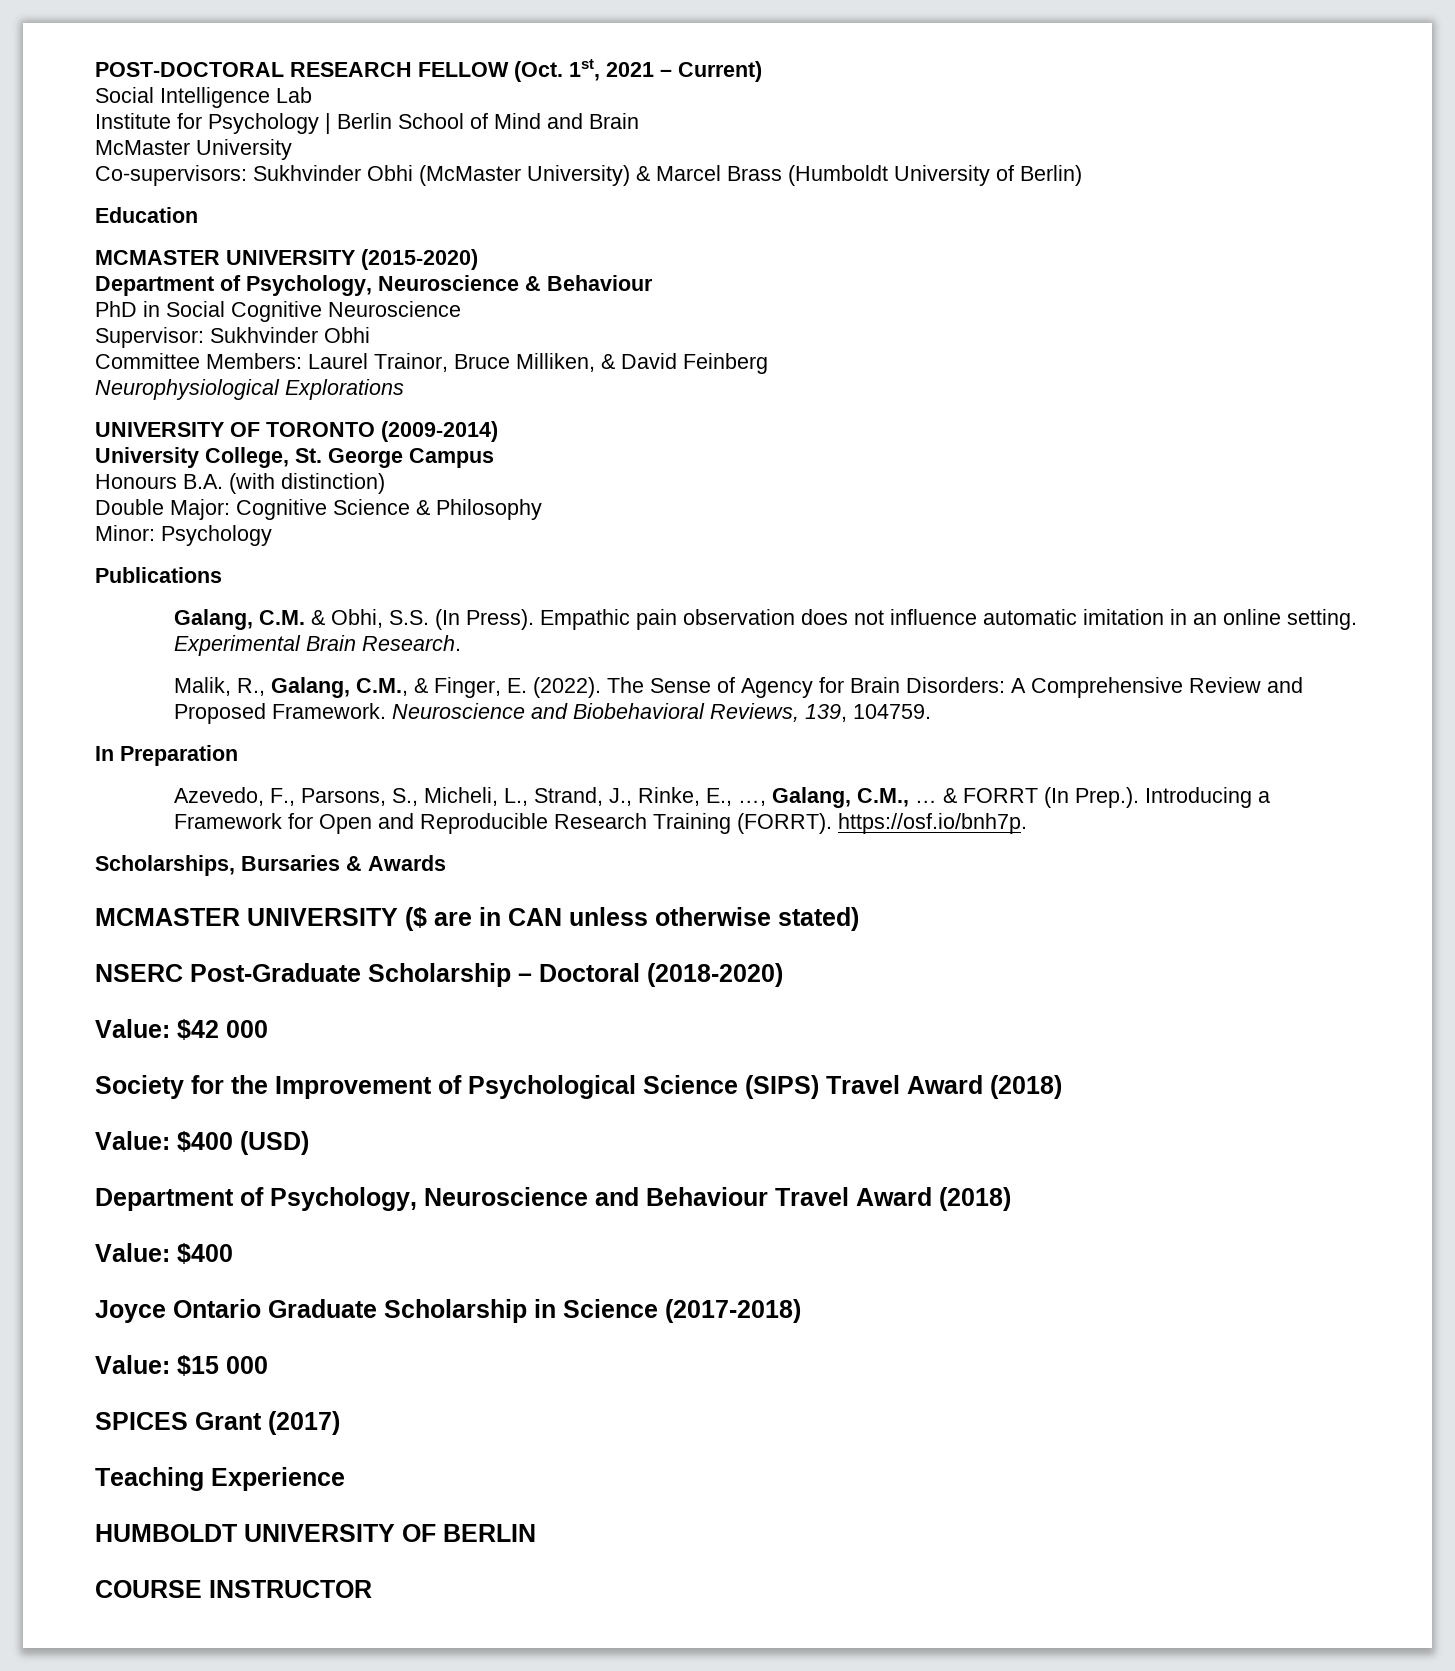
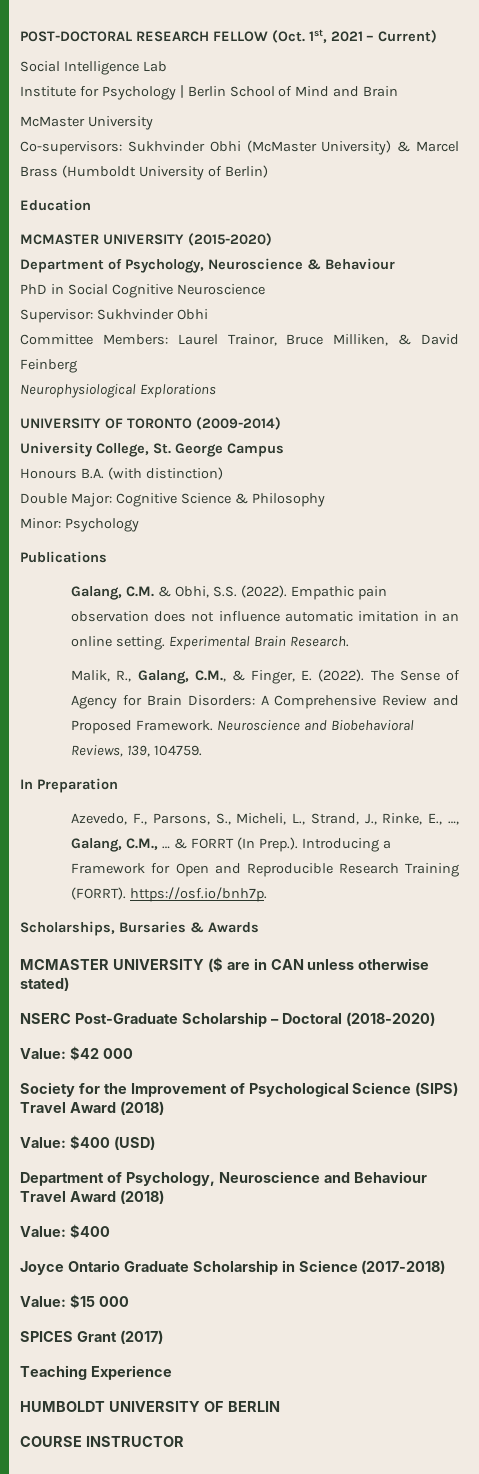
[434,609,534,630] (In Press). -> [240,585,287,598] (2022).

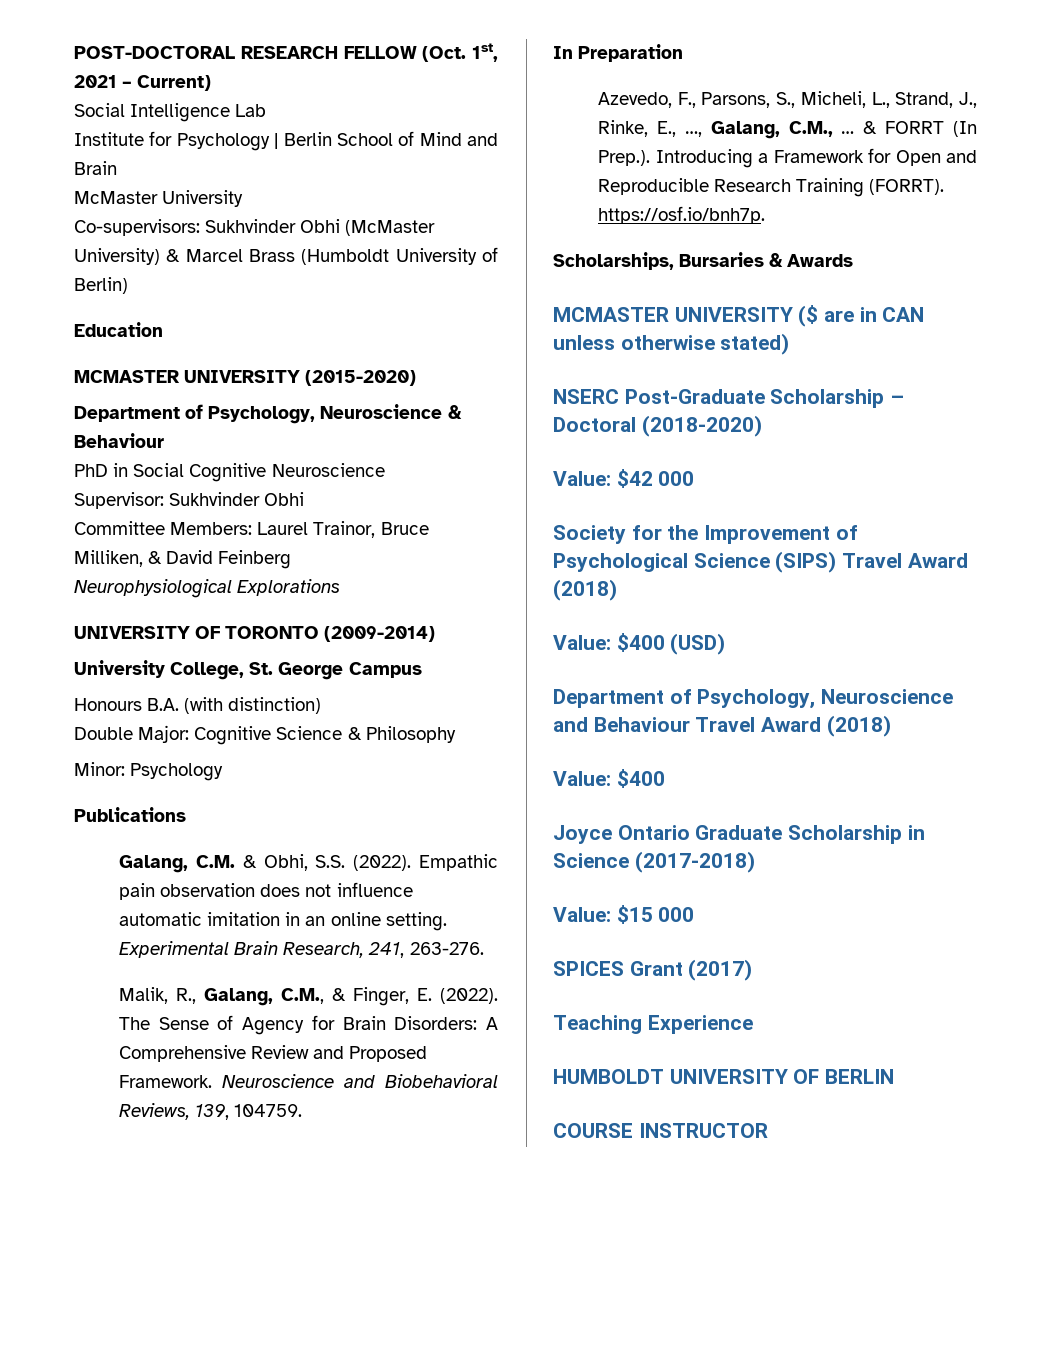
[289,636,349,647] Research. -> [283,942,484,958] Research, 241, 263-276.

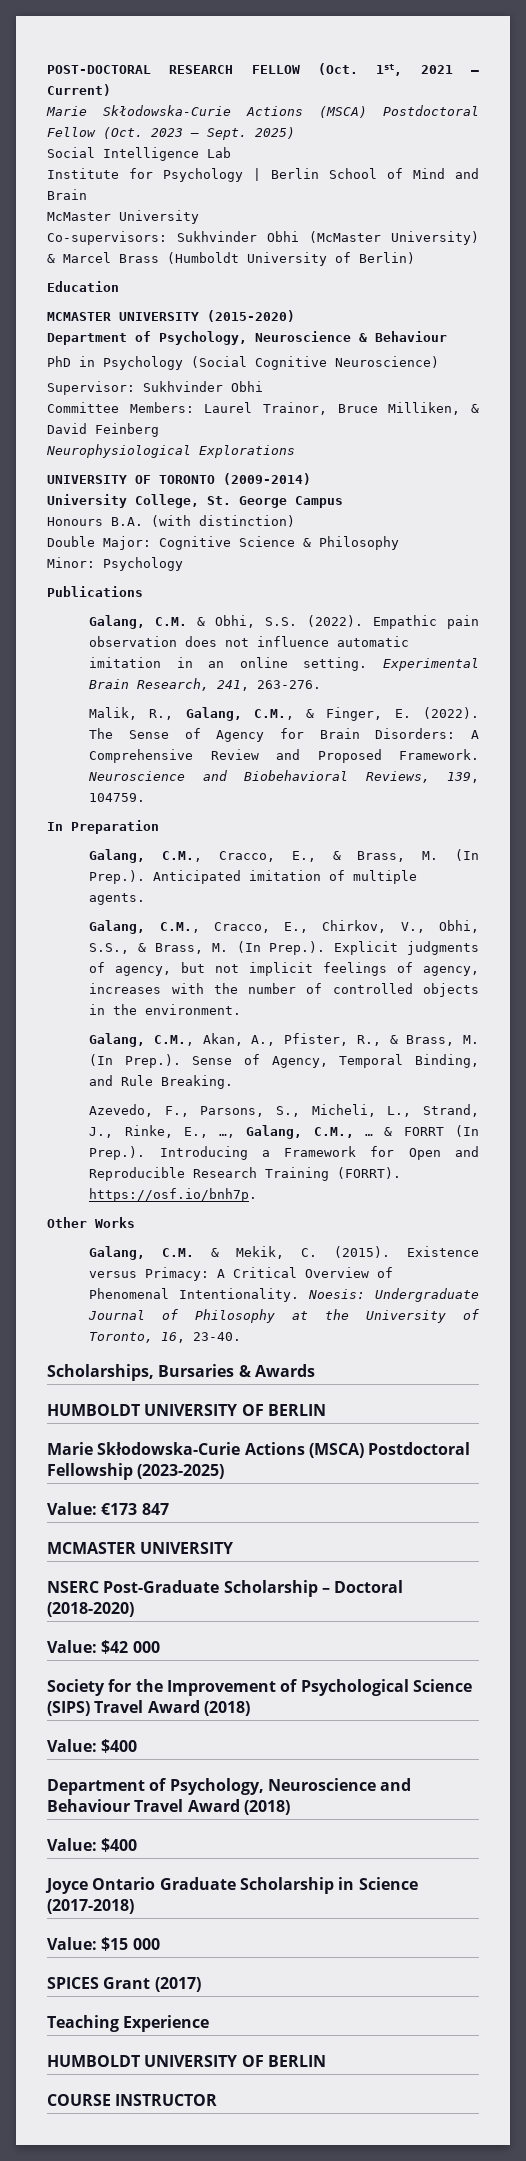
(212, 83) none -> [46,105,479,118] [47,127,295,140] // Marie Skłodowska-Curie Actions (MSCA) Postdoctoral Fellow (Oct. 2023 – Sept. 2025)
[133,463,385,482] Social Cognitive Neuroscience -> [103,356,439,370] Psychology (Social Cognitive Neuroscience)
(684, 53) none -> [89,849,479,863] [89,870,418,884] [89,893,146,905] [89,920,480,934] [89,941,479,955] [89,962,480,976] [89,983,480,997] [89,1004,242,1015] [89,1033,479,1047] [89,1054,479,1068] [89,1075,234,1089] // Galang, C.M., Cracco, E., & Brass, M. (In Prep.). Anticipated imitation of multiple agents. // Galang, C.M., Cracco, E., Chirkov, V., Obhi, S.S., & Brass, M. (In Prep.). Explicit judgments of agency, but not implicit feelings of agency, increases with the number of controlled objects in the environment. // Galang, C.M., Akan, A., Pfister, R., & Brass, M. (In Prep.). Sense of Agency, Temporal Binding, and Rule Breaking.
[553,252,854,270] [553,305,925,327] [553,333,790,355] Scholarships, Bursaries & Awards // MCMASTER UNIVERSITY ($ are in CAN unless otherwise stated) -> [47,1217,135,1228] [89,1246,479,1260] [89,1267,394,1281] [89,1288,479,1302] [88,1309,479,1323] [89,1332,242,1343] [47,1364,315,1381] [47,1404,326,1416] [47,1442,471,1458] [47,1463,225,1480] [47,1502,169,1515] [47,1542,234,1554] Other Works // Galang, C.M. & Mekik, C. (2015). Existence versus Primacy: A Critical Overview of Phenomenal Intentionality. Noesis: Undergraduate Journal of Philosophy at the University of Toronto, 16, 23-40. // Scholarships, Bursaries & Awards // HUMBOLDT UNIVERSITY OF BERLIN // Marie Skłodowska-Curie Actions (MSCA) Postdoctoral Fellowship (2023-2025) // Value: €173 847 // MCMASTER UNIVERSITY
[670,633,726,655] (USD) -> (138, 1746) none

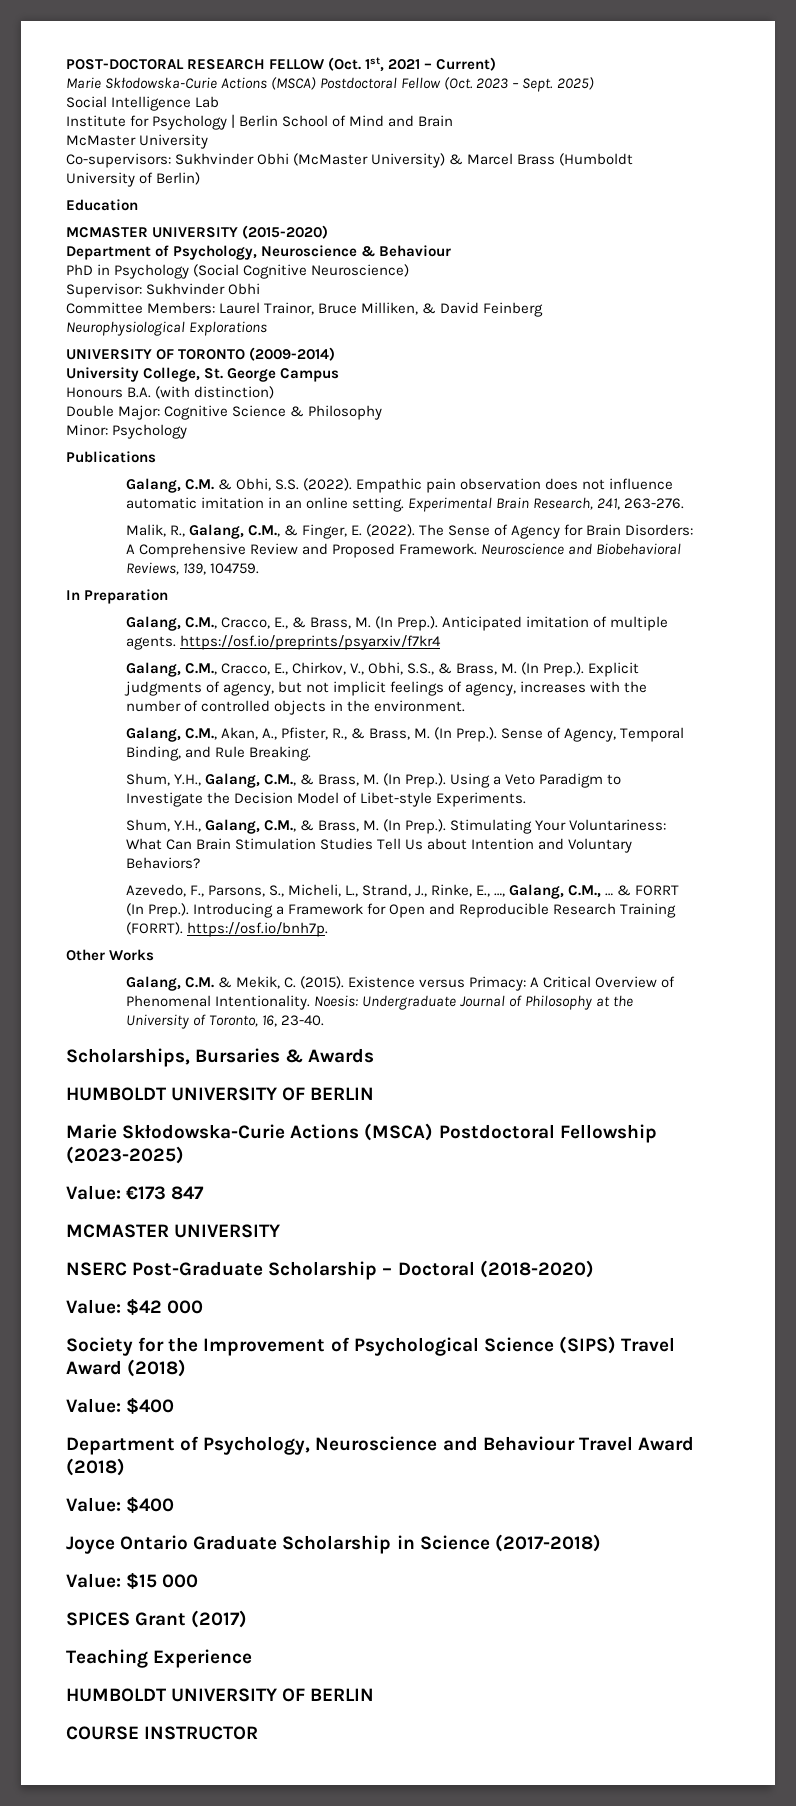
(146, 899) none -> [179,635,441,650] https://osf.io/preprints/psyarxiv/f7kr4
(234, 1082) none -> [125,773,622,788] [125,792,526,807] [125,819,667,834] [125,838,633,853] [125,857,200,869] // Shum, Y.H., Galang, C.M., & Brass, M. (In Prep.). Using a Veto Paradigm to Investigate the Decision Model of Libet-style Experiments. // Shum, Y.H., Galang, C.M., & Brass, M. (In Prep.). Stimulating Your Voluntariness: What Can Brain Stimulation Studies Tell Us about Intention and Voluntary Behaviors?

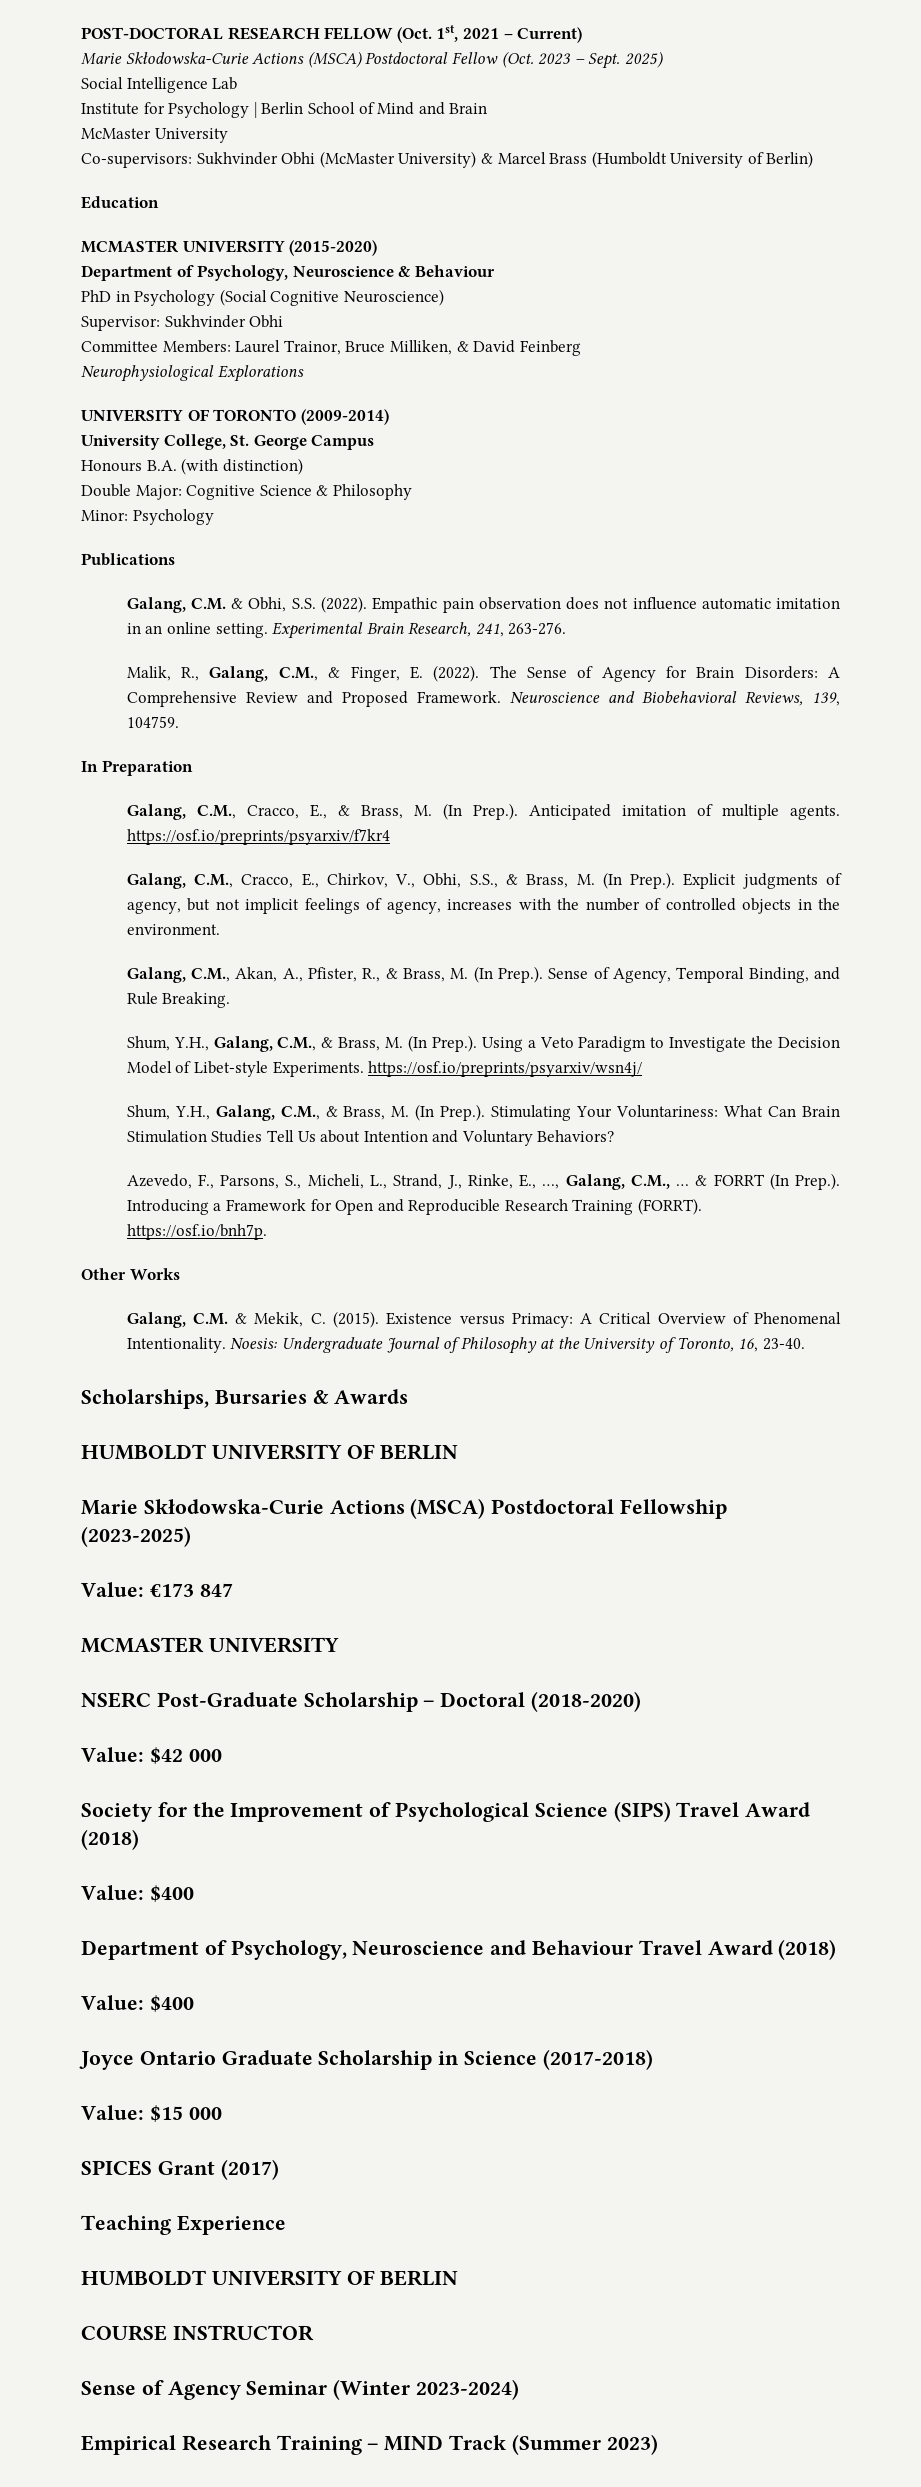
(526, 799) none -> [368,1061,643,1077] https://osf.io/preprints/psyarxiv/wsn4j/
(259, 1733) none -> [81,2379,520,2400] [81,2434,658,2455] // Sense of Agency Seminar (Winter 2023-2024) // Empirical Research Training – MIND Track (Summer 2023)

